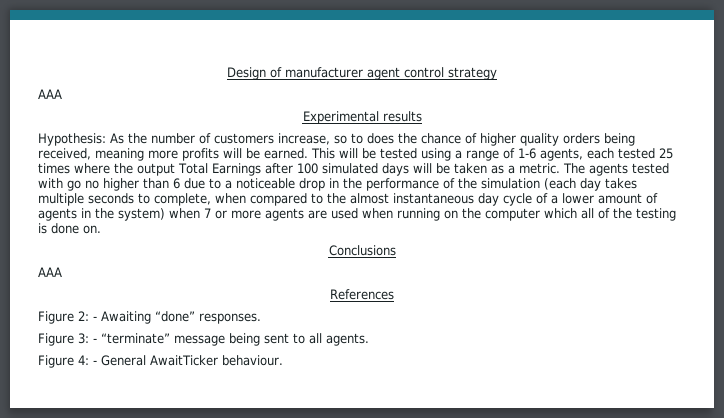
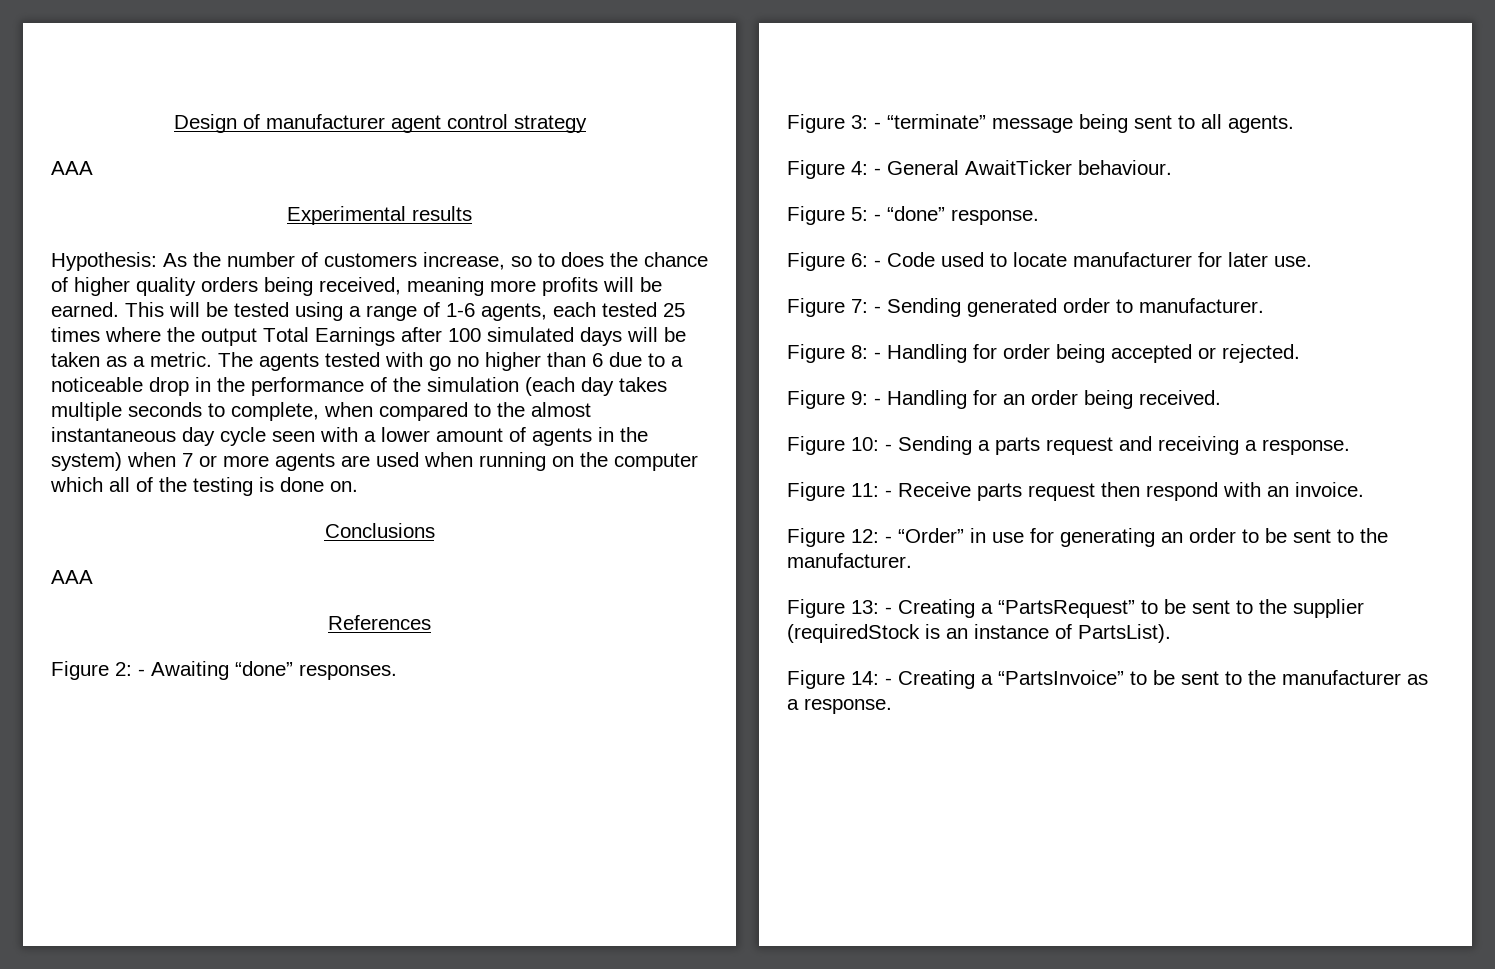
[536,193,548,204] of -> [272,427,358,442] seen with
(283, 360) none -> [787,206,1039,225] [787,252,1312,271] [787,298,1264,317] [787,344,1300,363] [787,390,1221,409] [787,436,1350,455] [787,482,1364,501] [787,528,1388,547] [787,553,912,568] [787,599,1364,618] [787,624,1171,643] [787,670,1428,689] [787,698,892,714] // Figure 5: - “done” response. // Figure 6: - Code used to locate manufacturer for later use. // Figure 7: - Sending generated order to manufacturer. // Figure 8: - Handling for order being accepted or rejected. // Figure 9: - Handling for an order being received. // Figure 10: - Sending a parts request and receiving a response. // Figure 11: - Receive parts request then respond with an invoice. // Figure 12: - “Order” in use for generating an order to be sent to the manufacturer. // Figure 13: - Creating a “PartsRequest” to be sent to the supplier (requiredStock is an instance of PartsList). // Figure 14: - Creating a “PartsInvoice” to be sent to the manufacturer as a response.

